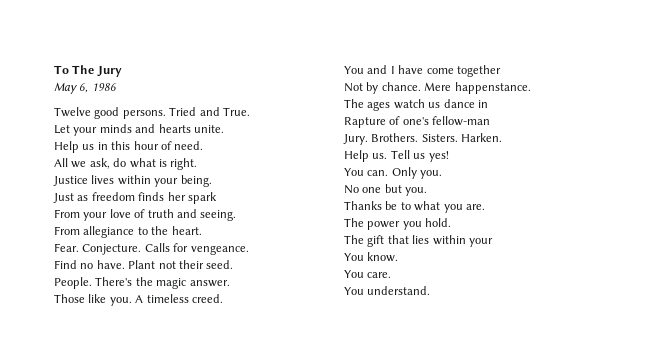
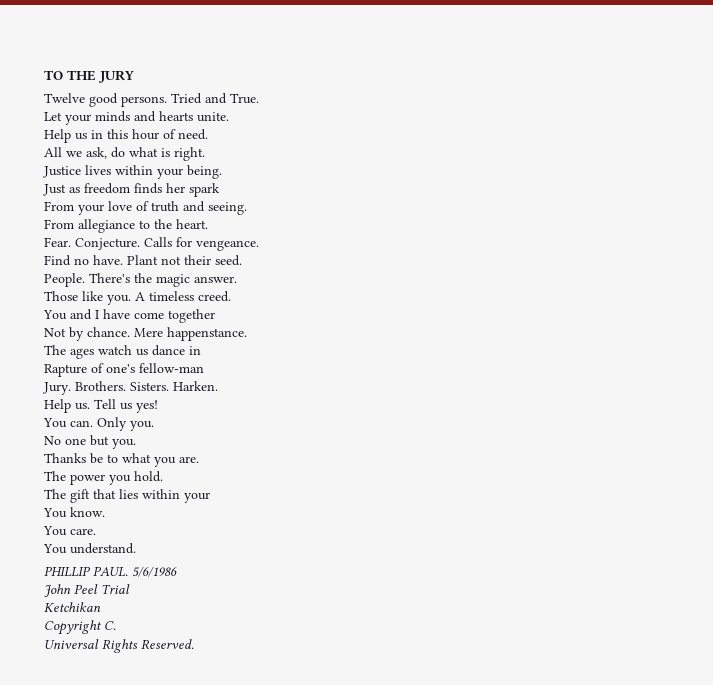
[54,65,122,77] [54,82,117,94] To The Jury // May 6, 1986 -> [44,70,134,83] TO THE JURY
(431, 290) none -> [44,566,177,577] [44,584,130,597] [44,602,101,612] [44,620,116,635] [44,639,194,653] // PHILLIP PAUL. 5/6/1986 // John Peel Trial // Ketchikan // Copyright C. // Universal Rights Reserved.

